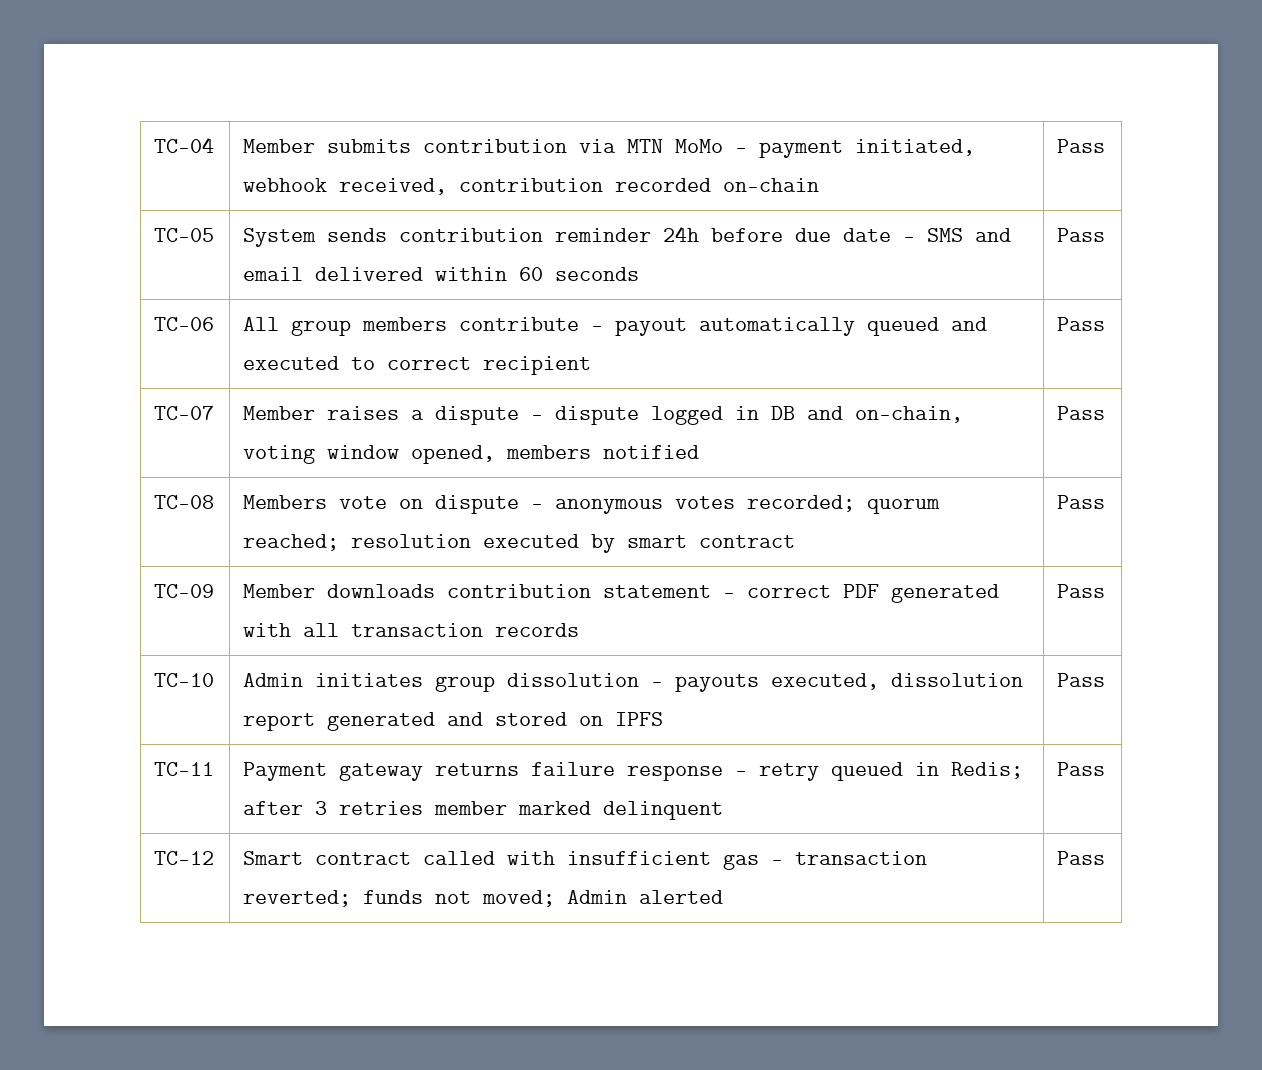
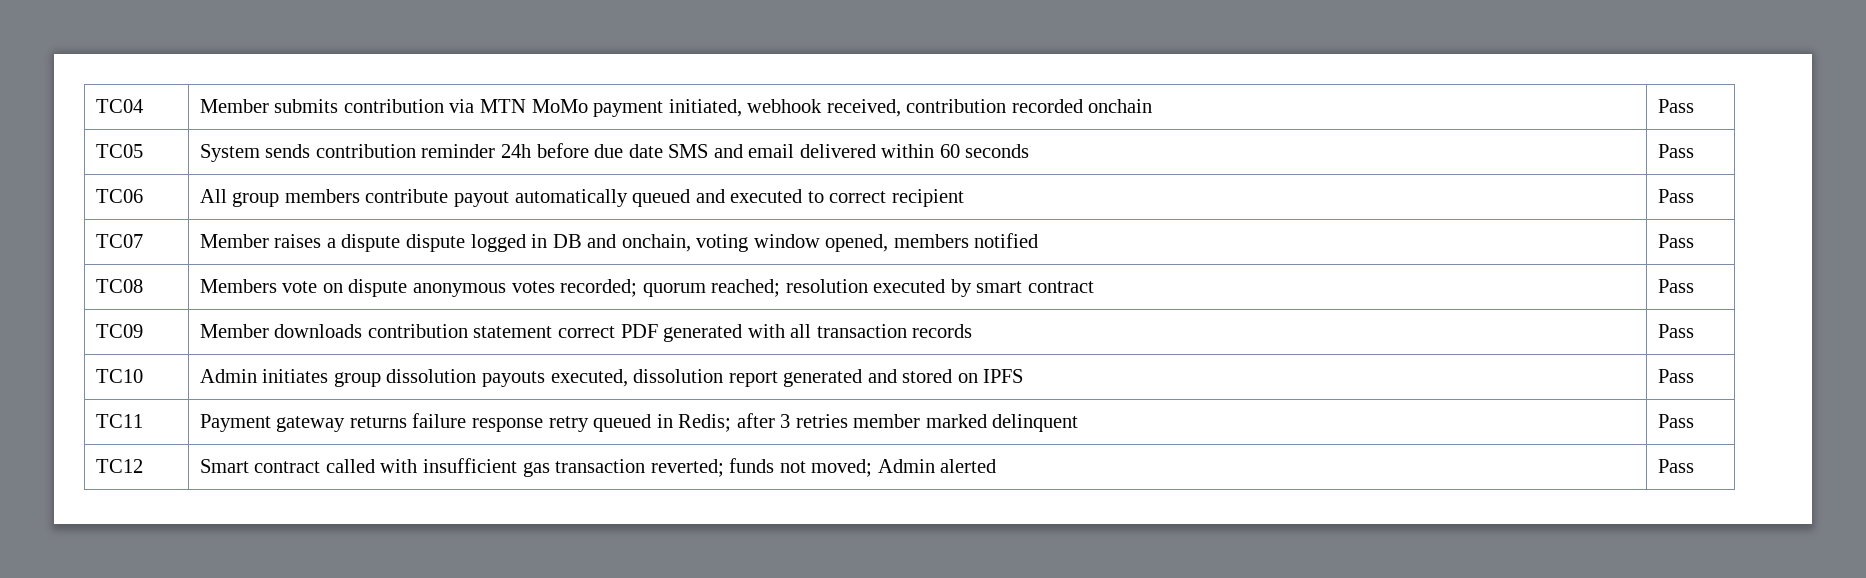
[154,137,215,153] TC-04 -> [95,99,143,113] TC04
[735,148,748,153] — -> (588, 106) none
[723,178,820,192] [1057,139,1106,153] [154,228,215,242] on-chain | Pass // TC-05 -> [1088,99,1153,113] [1657,99,1694,113] [95,144,143,158] onchain | Pass // TC05
[903,237,916,242] — -> (663, 151) none
[154,317,215,331] TC-06 -> [95,189,143,203] TC06
[591,326,604,331] — -> (449, 196) none
[154,406,215,420] TC-07 -> [95,234,143,248] TC07
[531,415,544,420] — -> (401, 243) none
[855,406,964,423] on-chain, -> [621,234,691,252] onchain,
[154,495,215,509] TC-08 -> [95,279,143,293] TC08
[531,504,544,509] — -> (408, 288) none
[154,584,215,598] TC-09 -> [95,324,143,338] TC09
[723,593,736,598] — -> (553, 332) none
[154,673,215,687] TC-10 -> [95,369,143,383] TC10
[651,682,664,687] — -> (477, 376) none
[154,762,215,776] TC-11 -> [95,414,143,428] TC11
[735,771,748,776] — -> (543, 425) none
[154,851,215,865] TC-12 -> [95,459,143,473] TC12
[771,860,784,865] — -> (550, 469) none

